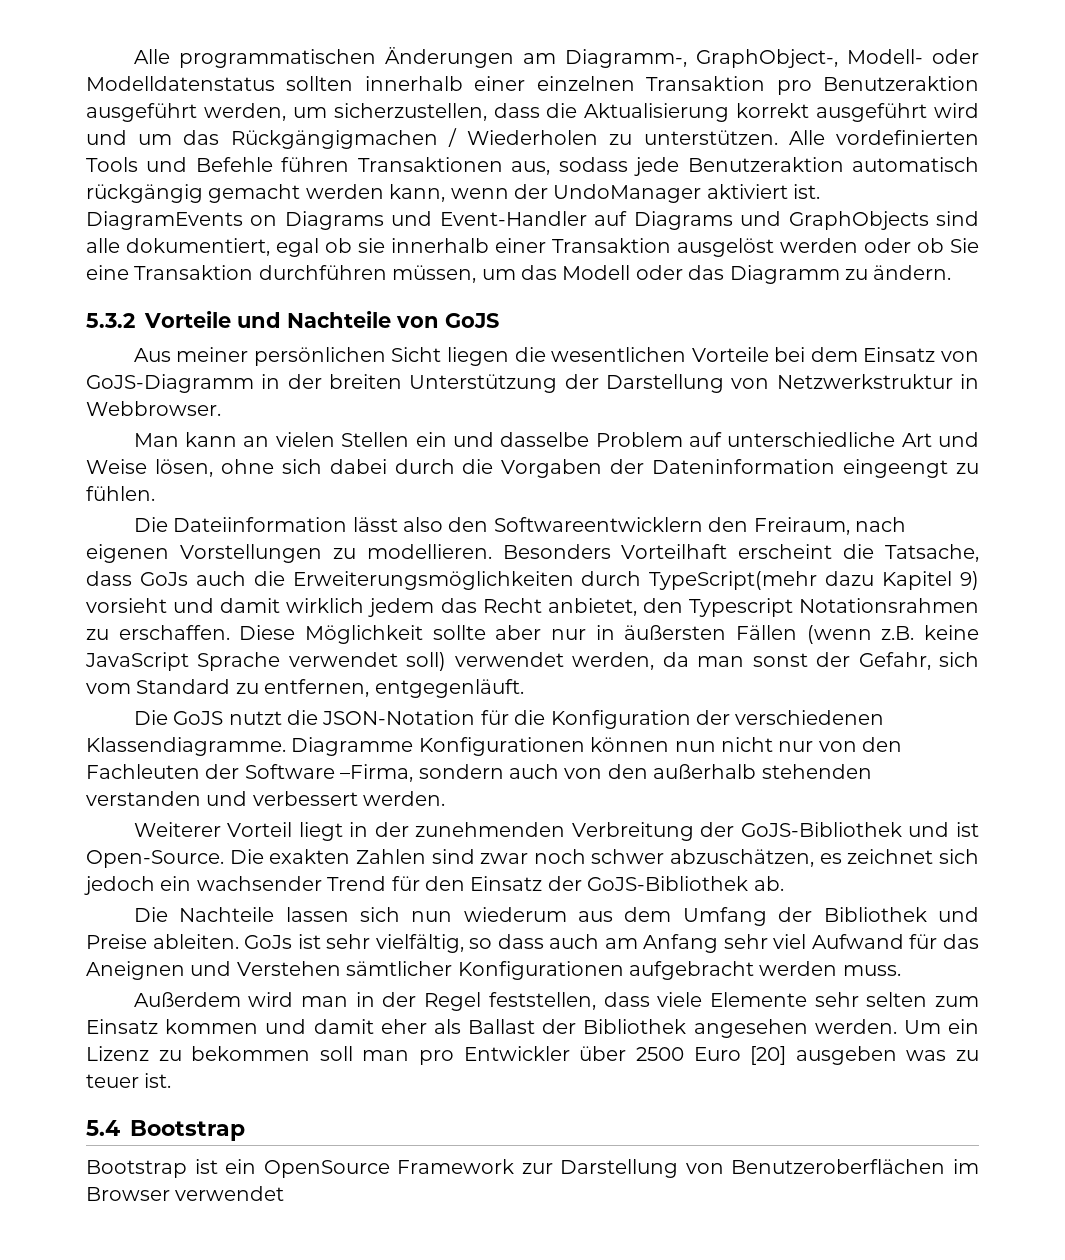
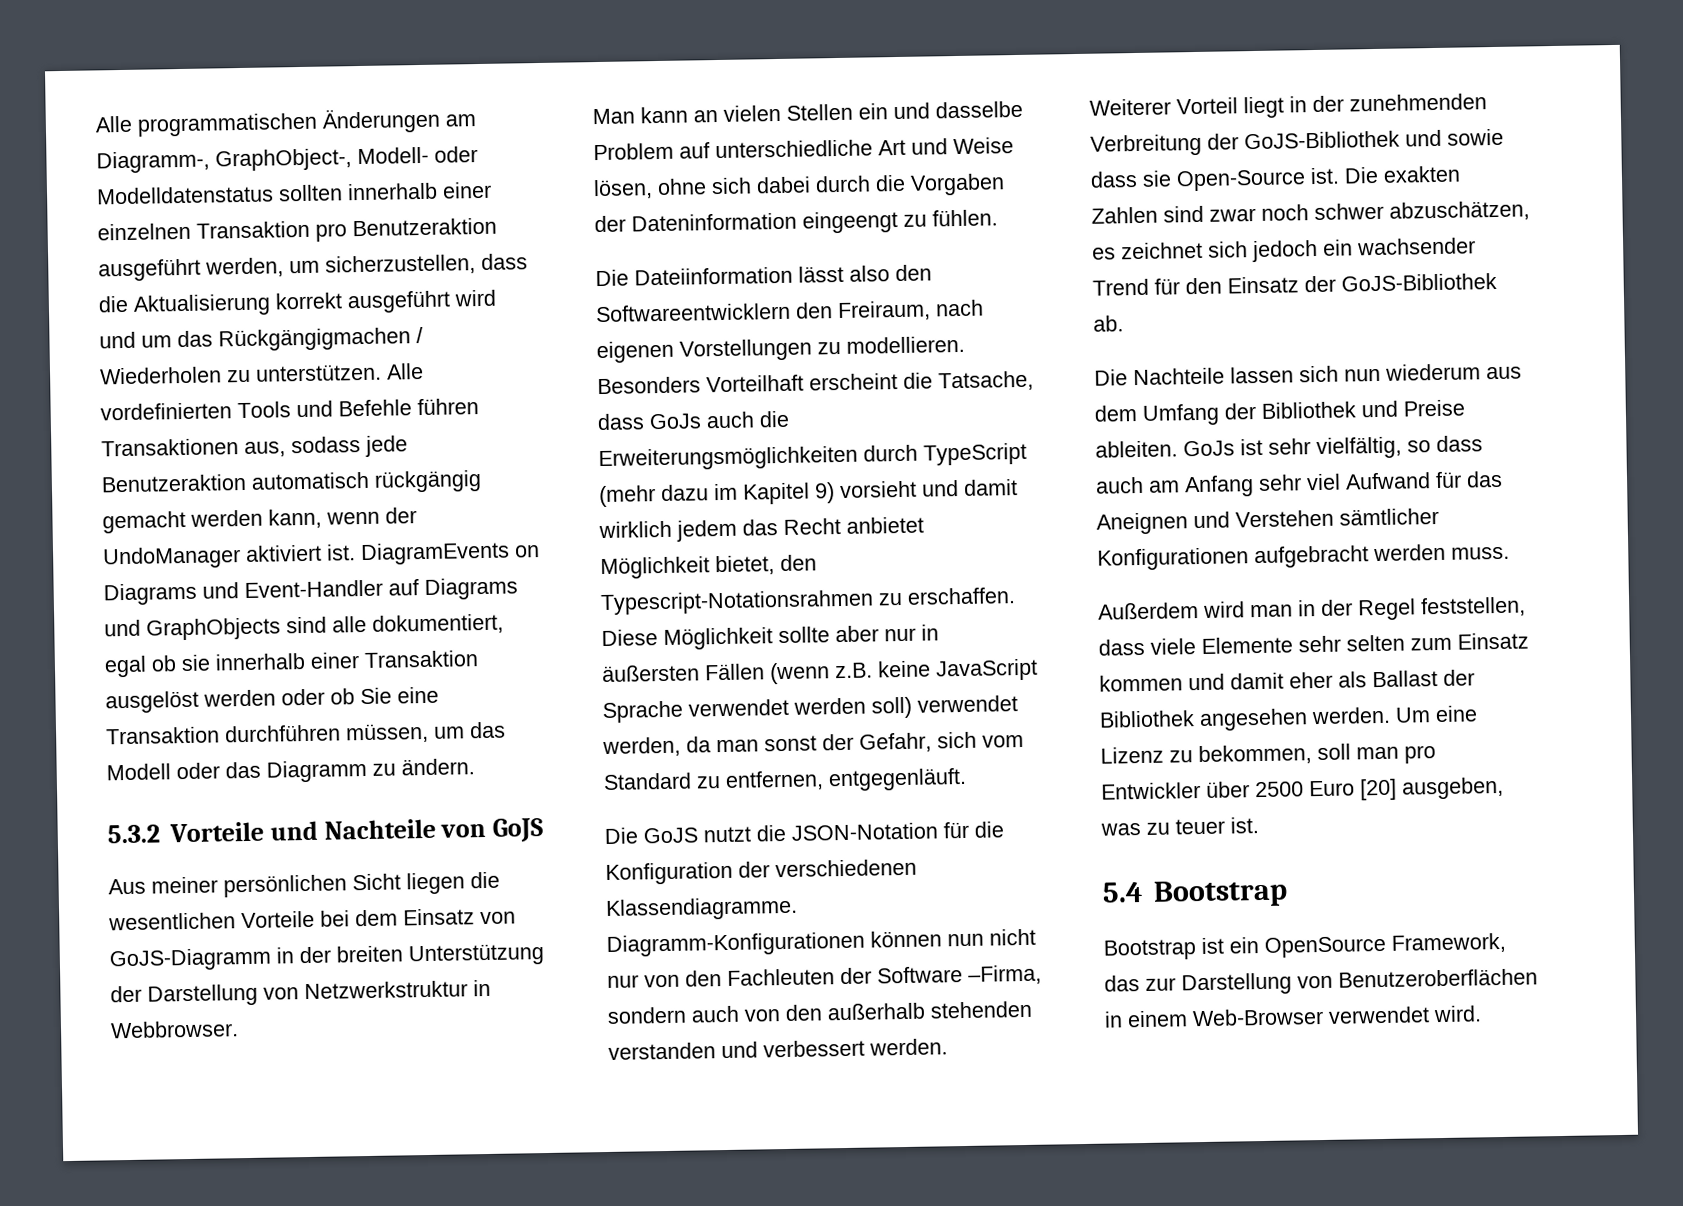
[649,571,875,590] TypeScript(mehr dazu -> [923,442,1027,466] [599,483,738,508] TypeScript (mehr dazu im
[547,598,980,617] anbietet, den Typescript Notationsrahmen -> [846,516,924,534] [600,554,817,580] [600,589,874,616] anbietet Möglichkeit bietet, den Typescript-Notationsrahmen
(398, 659) none -> [793,697,866,715] werden
[291,737,585,756] Diagramme Konfigurationen -> [606,931,865,957] Diagramm-Konfigurationen
[956,822,980,837] [86,850,224,868] ist Open-Source. -> [1447,128,1504,146] [1090,167,1340,192] sowie dass sie Open-Source ist.
[948,1019,979,1034] ein -> [1435,705,1478,723] eine
[191,1046,311,1061] bekommen -> [1198,744,1312,766] bekommen,
[795,1046,897,1065] ausgeben -> [1402,776,1504,800] ausgeben,
[397,1159,515,1174] Framework -> [1391,932,1506,954] [1104,975,1140,992] Framework, das
[952,1159,979,1174] [86,1186,285,1201] im Browser verwendet -> [1104,1005,1482,1028] in einem Web-Browser verwendet wird.

